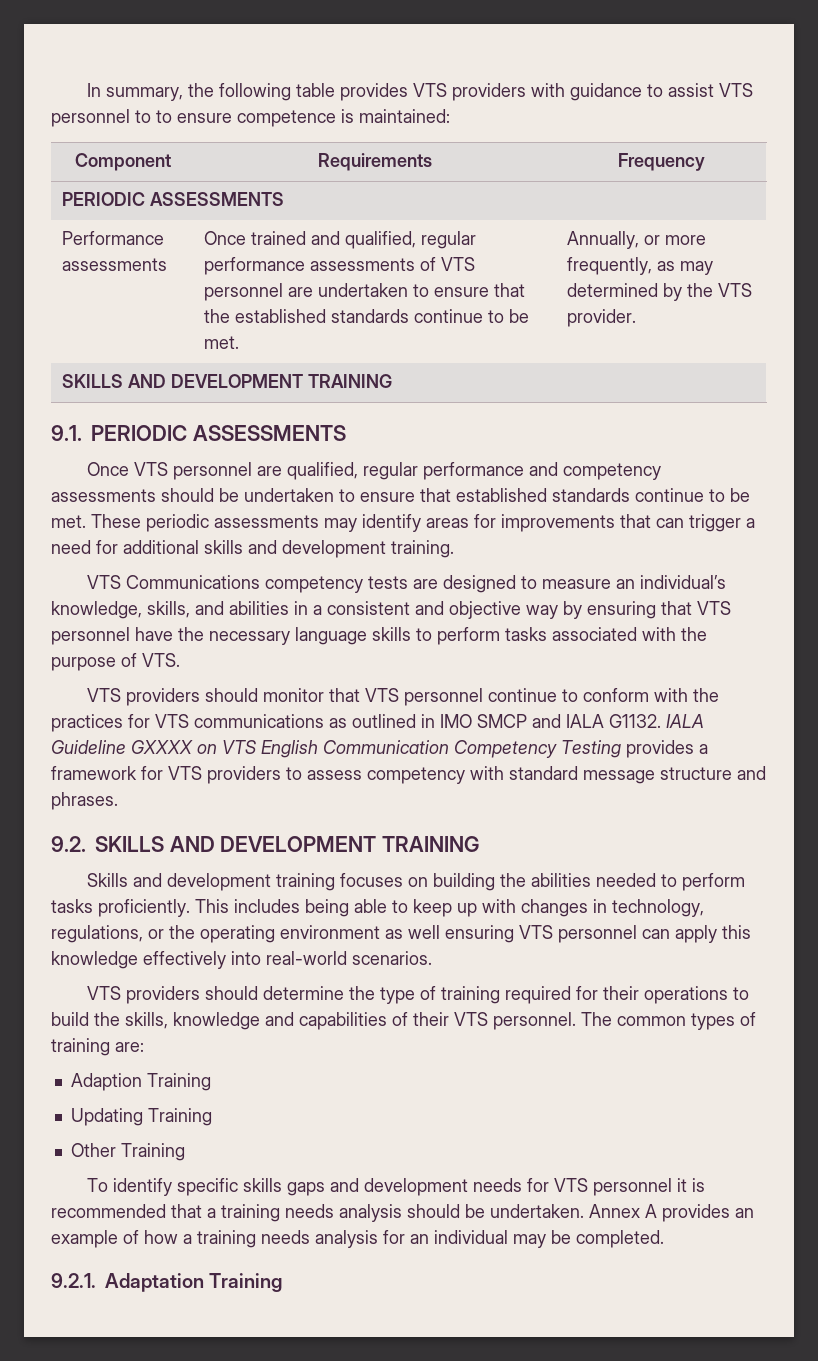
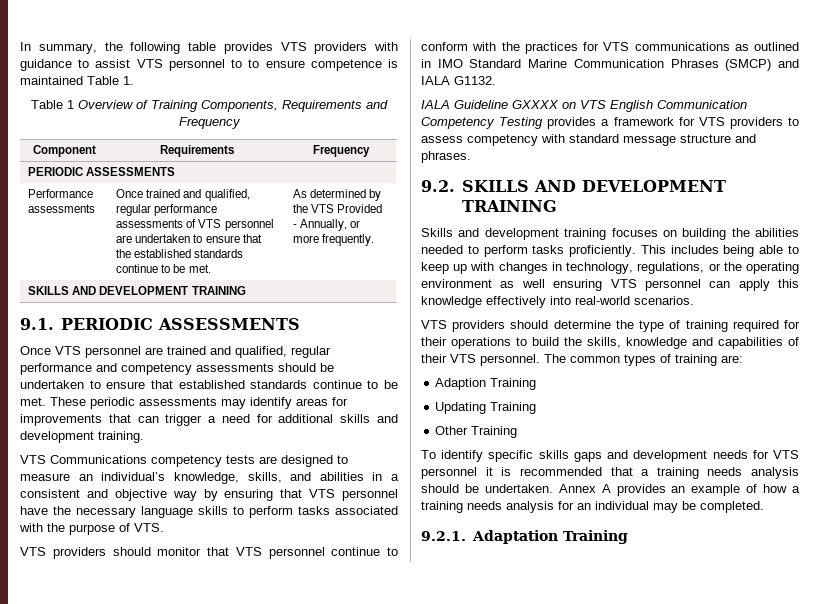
[359,109,450,123] maintained: -> [20,76,134,85] [31,100,388,112] [178,117,241,129] maintained Table 1. // Table 1 Overview of Training Components, Requirements and Frequency
[566,231,706,249] [566,257,713,275] [566,283,752,301] [566,309,636,327] Annually, or more frequently, as may determined by the VTS provider. -> [293,189,382,201] [293,204,383,213] [293,219,361,231] [293,234,375,246] As determined by the VTS Provided - Annually, or more frequently.
(283, 471) none -> [167,346,231,355] trained and
[477,714,527,728] SMCP -> [469,59,772,71] Standard Marine Communication Phrases (SMCP)
(661, 721) none -> (496, 80) //

